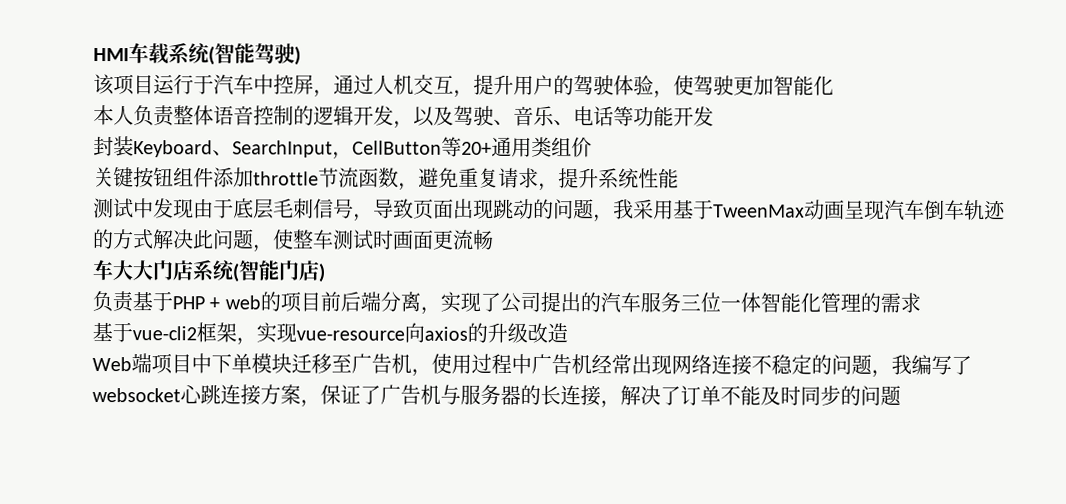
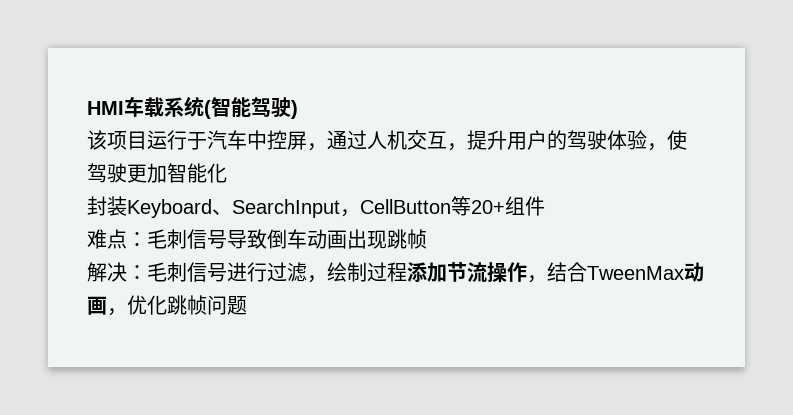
[93,105,714,129] // 本人负责整体语音控制的逻辑开发，以及驾驶、音乐、电话等功能开发 -> (227, 173) none
[491,136,592,158] [93,167,679,192] [93,198,1006,223] [93,229,494,253] [92,259,325,283] [92,291,921,315] [92,322,568,346] [92,353,972,378] [92,384,861,409] 通用类组价 // 关键按钮组件添加throttle节流函数，避免重复请求，提升系统性能 // 测试中发现由于底层毛刺信号，导致页面出现跳动的问题，我采用基于TweenMax动画呈现汽车倒车轨迹的方式解决此问题，使整车测试时画面更流畅 // 车大大门店系统(智能门店) // 负责基于PHP + web的项目前后端分离，实现了公司提出的汽车服务三位一体智能化管理的需求 // 基于vue-cli2框架，实现vue-resource向axios的升级改造 // Web端项目中下单模块迁移至广告机，使用过程中广告机经常出现网络连接不稳定的问题，我编写了websocket心跳连接方案，保证了广告机与服务器的长连接，解决了订单不能及时同步的 -> [505,196,545,216] [87,229,427,249] [87,262,704,283] [87,295,207,316] 组件 // 难点：毛刺信号导致倒车动画出现跳帧 // 解决：毛刺信号进行过滤，绘制过程添加节流操作，结合TweenMax动画，优化跳帧

